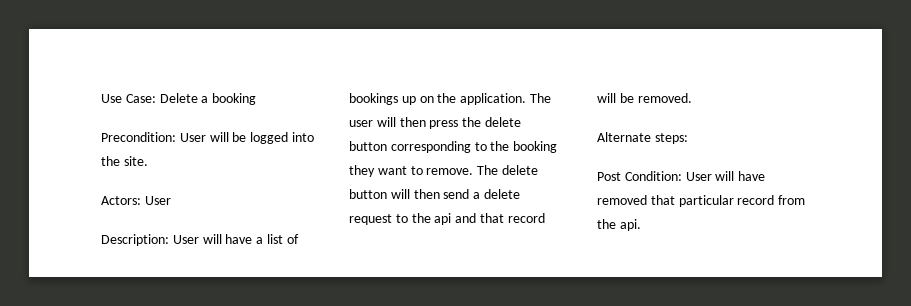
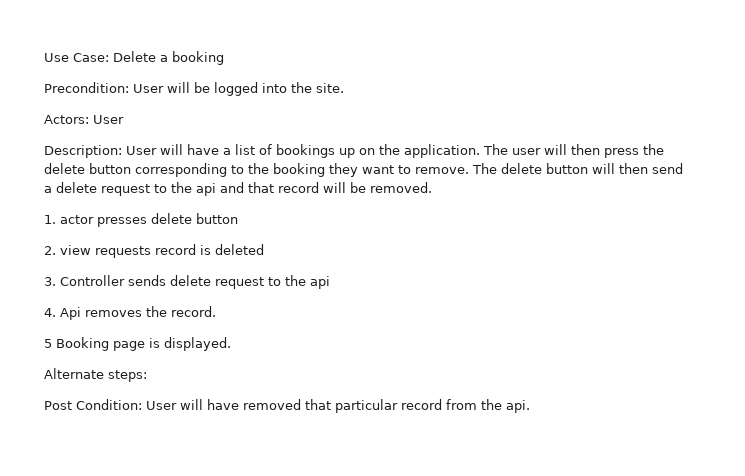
(692, 98) none -> [44,213,238,227] [44,244,264,258] [44,275,330,289] [44,306,216,320] [44,337,231,351] // 1. actor presses delete button // 2. view requests record is deleted // 3. Controller sends delete request to the api // 4. Api removes the record. // 5 Booking page is displayed.

